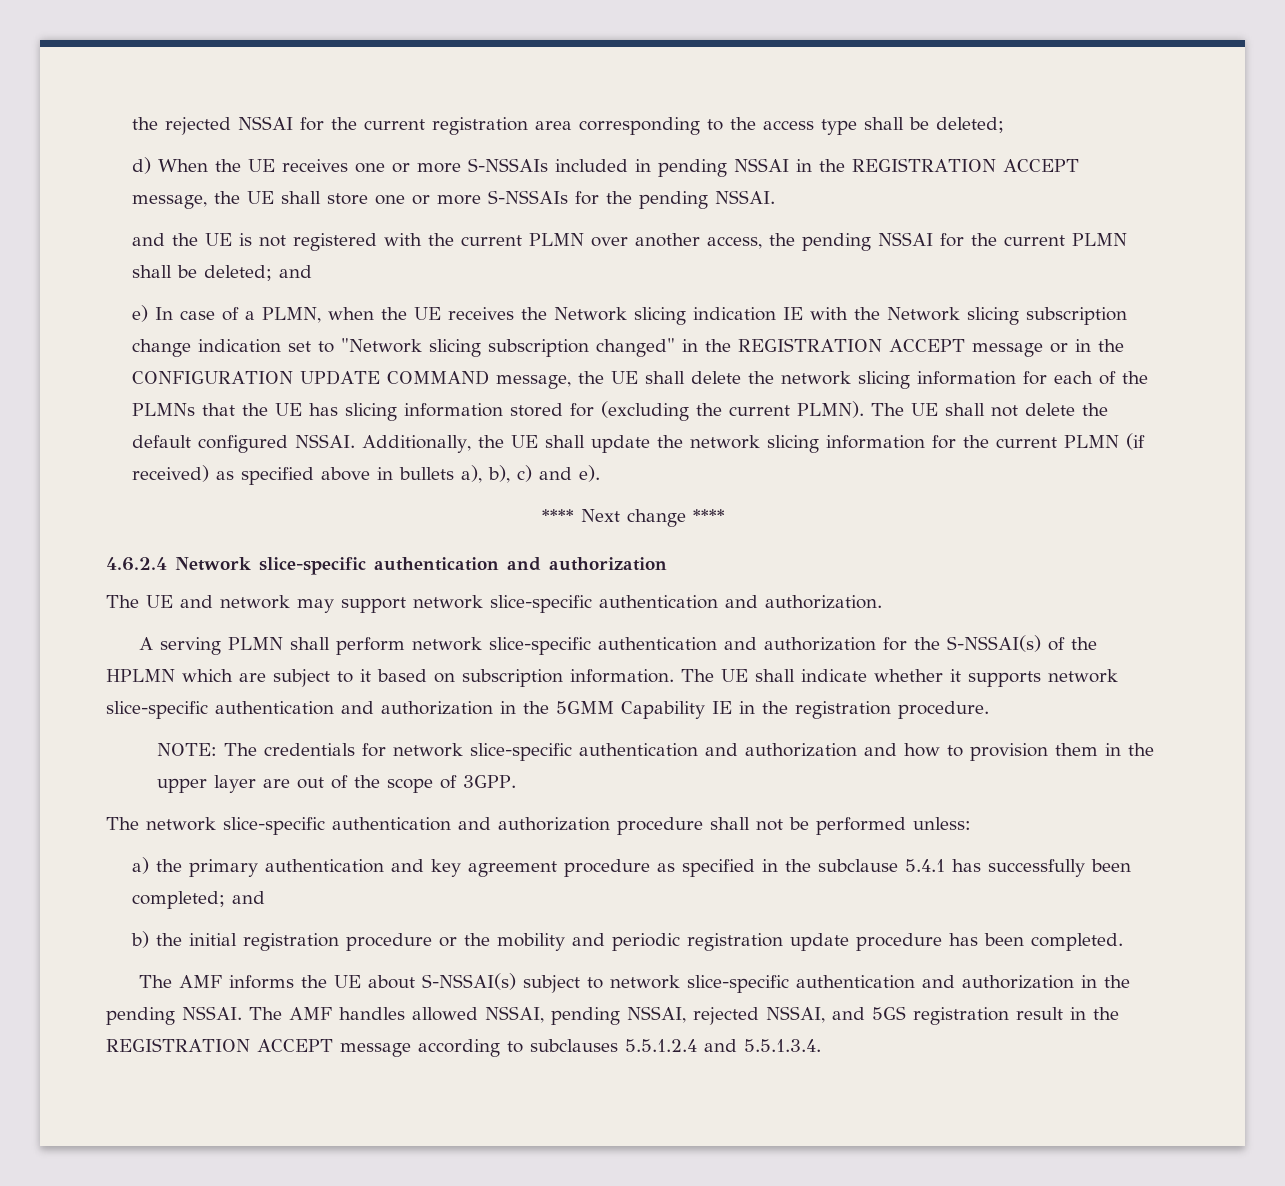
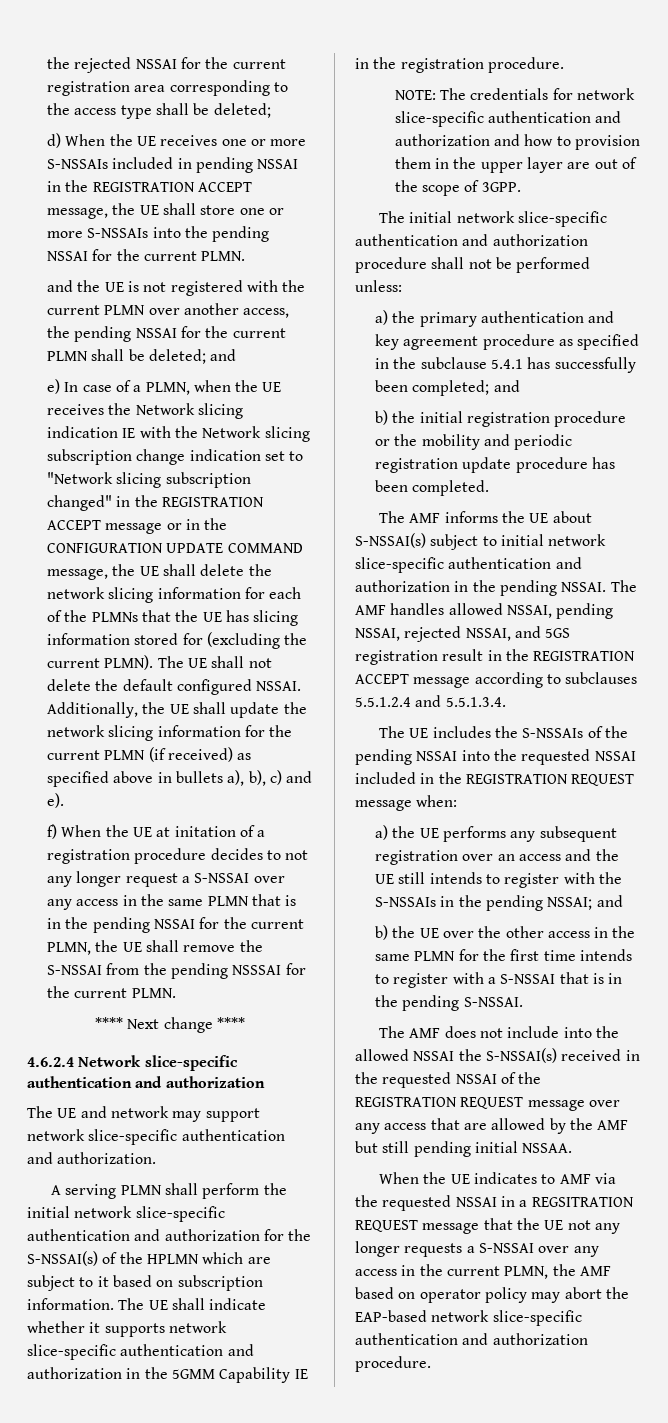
[574,190,775,209] for the pending NSSAI. -> [152,226,270,242] [46,249,246,261] into the pending NSSAI for the current PLMN.
(600, 473) none -> [46,824,266,839] [46,848,309,864] [46,871,285,887] [46,894,297,910] [46,917,304,933] [46,940,263,955] [46,963,306,979] [46,986,176,998] // f) When the UE at initation of a registration procedure decides to not any longer request a S-NSSAI over any access in the same PLMN that is in the pending NSSAI for the current PLMN, the UE shall remove the S-NSSAI from the pending NSSSAI for the current PLMN.
(405, 646) none -> [263,1183,287,1195] [27,1206,70,1218] the initial
(139, 823) none -> [409,211,453,223] initial
(603, 983) none -> [500,534,544,546] initial
(821, 1045) none -> [378,726,628,738] [355,749,636,765] [355,772,635,786] [355,795,458,811] [374,825,617,842] [374,849,619,865] [374,872,622,888] [374,895,623,911] [374,925,636,940] [374,949,632,961] [374,972,623,988] [374,995,523,1011] [378,1026,619,1038] [355,1048,640,1063] [355,1072,542,1088] [355,1097,620,1111] [355,1118,629,1134] [355,1141,573,1157] [378,1172,616,1184] [355,1195,634,1211] [355,1218,620,1234] [355,1241,599,1257] [355,1264,611,1279] [355,1287,629,1303] [355,1310,582,1326] [355,1333,588,1345] [355,1356,431,1372] // The UE includes the S-NSSAIs of the pending NSSAI into the requested NSSAI included in the REGISTRATION REQUEST message when: // a) the UE performs any subsequent registration over an access and the UE still intends to register with the S-NSSAIs in the pending NSSAI; and // b) the UE over the other access in the same PLMN for the first time intends to register with a S-NSSAI that is in the pending S-NSSAI. // The AMF does not include into the allowed NSSAI the S-NSSAI(s) received in the requested NSSAI of the REGISTRATION REQUEST message over any access that are allowed by the AMF but still pending initial NSSAA. // When the UE indicates to AMF via the requested NSSAI in a REGSITRATION REQUEST message that the UE not any longer requests a S-NSSAI over any access in the current PLMN, the AMF based on operator policy may abort the EAP-based network slice-specific authentication and authorization procedure.

